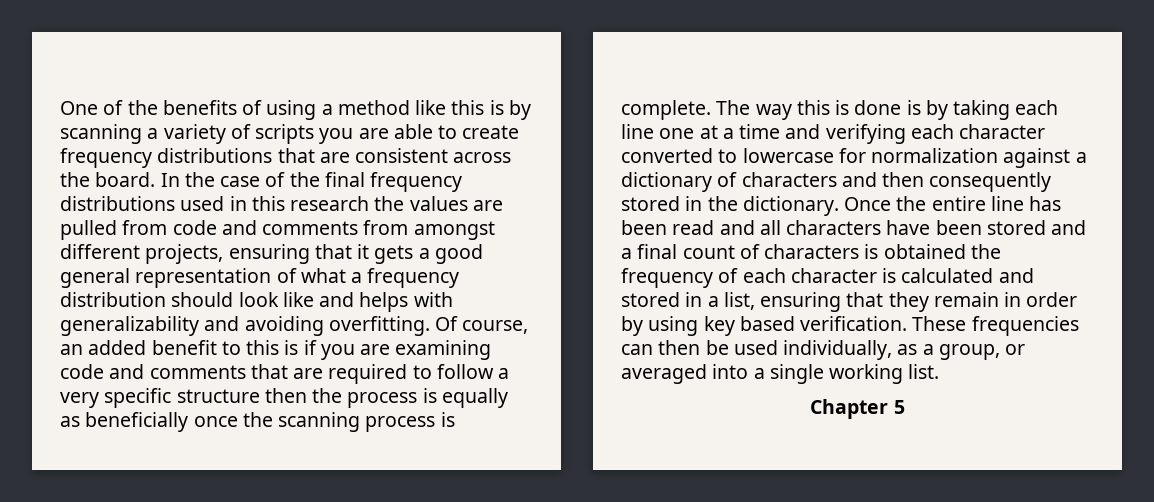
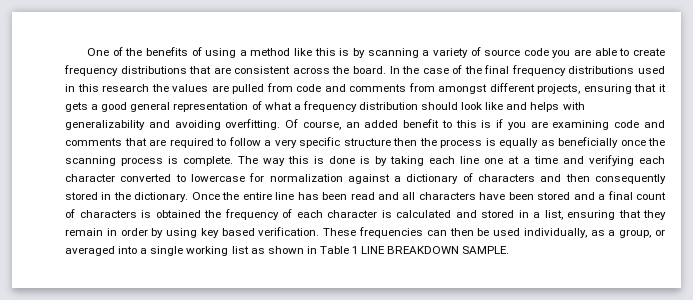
[255,124,315,144] scripts -> [484,48,549,56] source code
[908,364,940,379] [810,399,905,419] list. // Chapter 5 -> [231,246,510,254] list as shown in Table 1 LINE BREAKDOWN SAMPLE.

